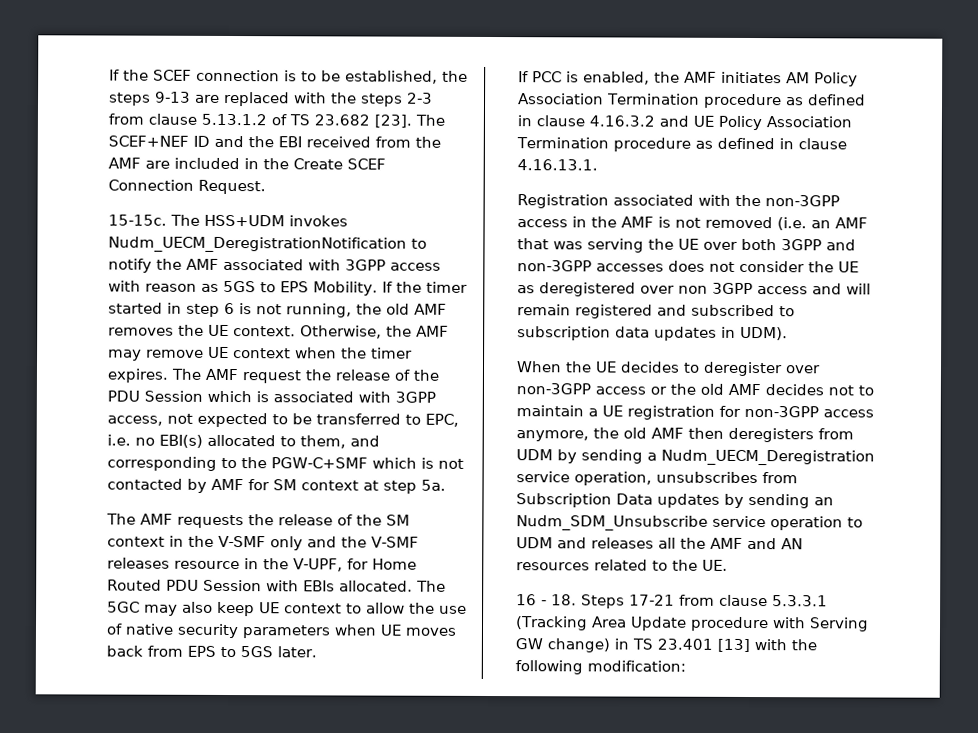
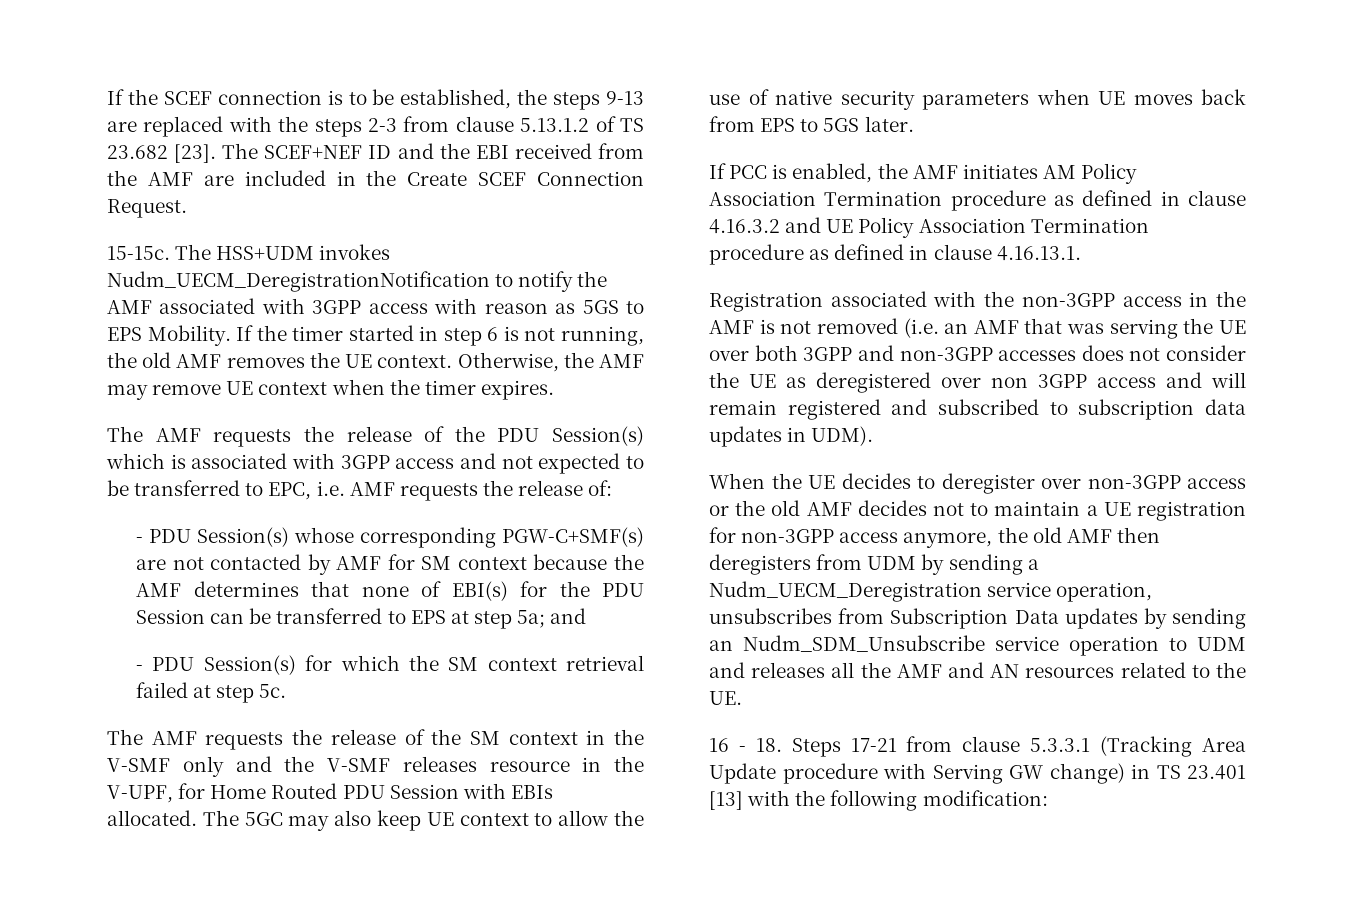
[170,368,301,384] The AMF request -> [107,426,292,447] // The AMF requests
[143,390,203,402] Session -> [552,426,644,446] Session(s)
[106,415,163,426] access, -> [395,453,497,469] access and
[134,434,380,449] [106,456,434,471] no EBI(s) allocated to them, and corresponding to the PGW-C+SMF which is -> [349,480,613,501] [136,527,644,548] [136,559,167,570] AMF requests the release of: // - PDU Session(s) whose corresponding PGW-C+SMF(s) are
[362,479,446,494] at step 5a. -> [533,554,644,570] [136,581,644,601] [136,608,587,629] [136,655,644,675] [136,682,287,703] because the AMF determines that none of EBI(s) for the PDU Session can be transferred to EPS at step 5a; and // - PDU Session(s) for which the SM context retrieval failed at step 5c.

